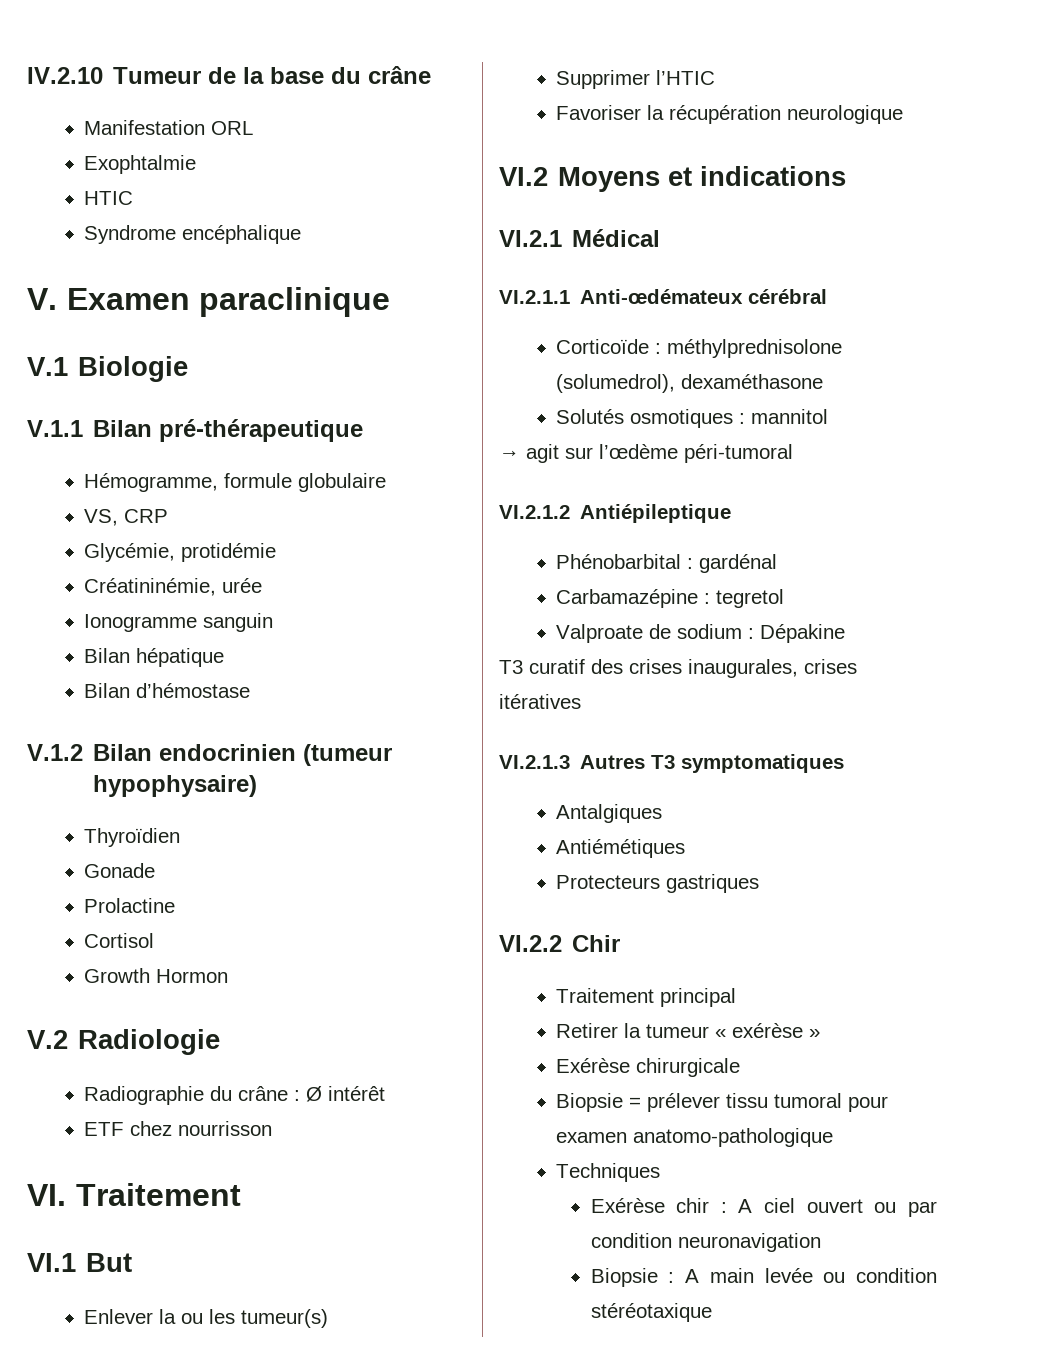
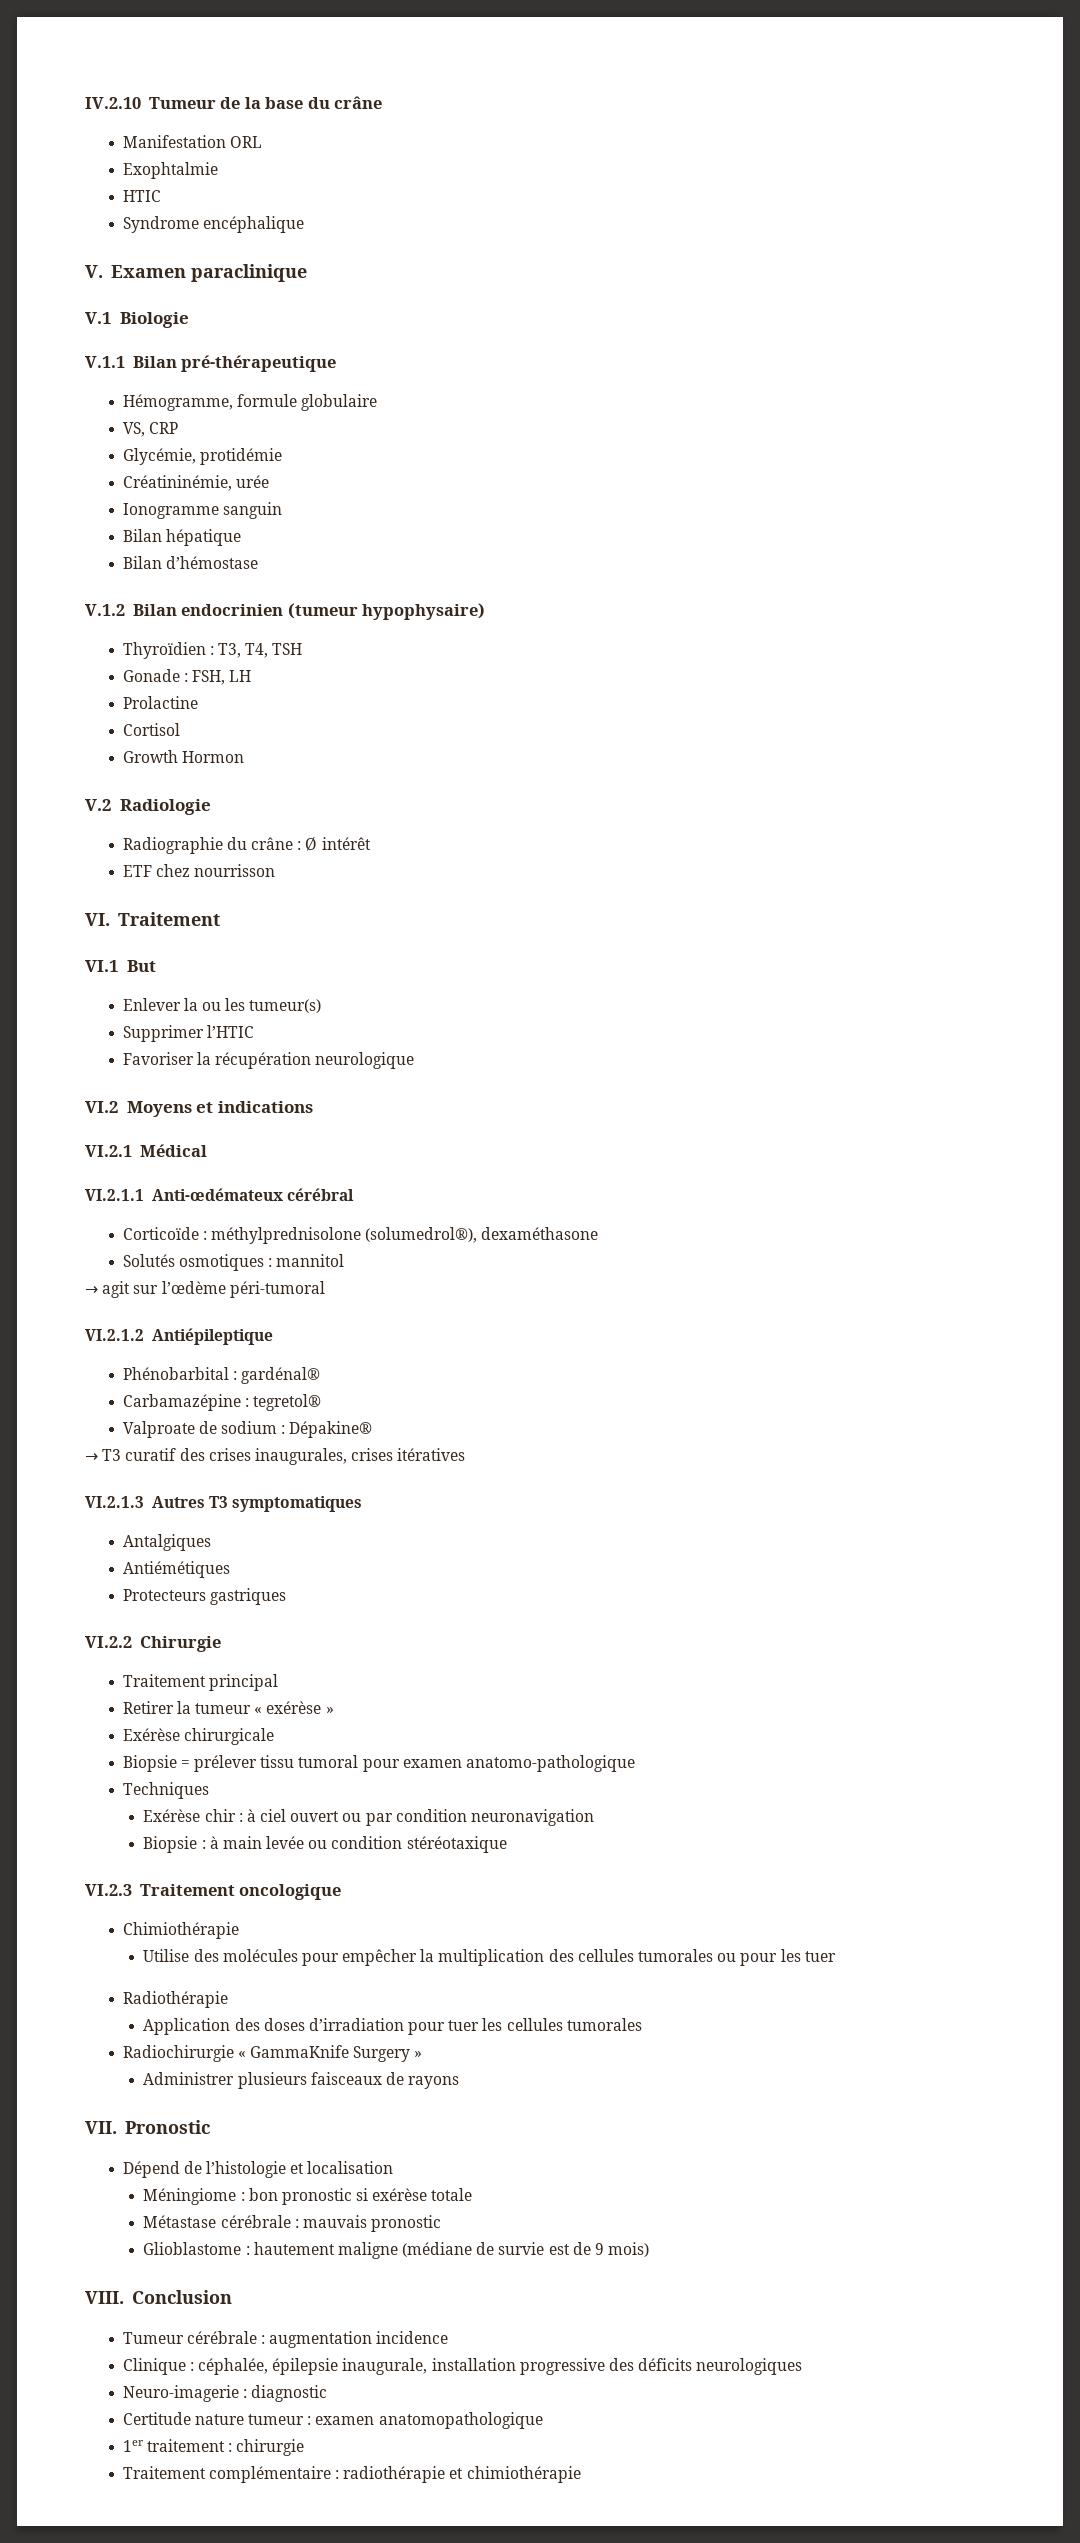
[84,863,156,878] // Gonade -> [209,643,303,658] [122,669,252,685] : T3, T4, TSH // Gonade : FSH, LH
[556,374,676,393] (solumedrol), -> [365,1227,478,1243] (solumedrol®),
[699,554,778,573] gardénal -> [241,1367,321,1384] gardénal®
[716,589,785,608] tegretol -> [253,1394,322,1411] tegretol®
[760,624,846,643] Dépakine // -> [289,1421,373,1438] [85,1453,98,1461] Dépakine® // →
[572,935,621,952] Chir -> [139,1636,221,1652] Chirurgie
[738,1199,753,1213] A -> [246,1809,256,1822] à
[685,1269,700,1283] A -> [209,1836,219,1849] à
(712, 1312) none -> [85,1884,342,1900] [122,1922,239,1939] [143,1949,836,1966] [122,1991,228,2008] [143,2018,642,2035] [122,2045,423,2062] [143,2072,460,2089] [85,2120,210,2134] [122,2161,394,2178] [143,2188,473,2205] [143,2215,442,2232] [143,2242,650,2259] [85,2290,232,2304] [122,2331,449,2348] [122,2358,803,2375] [122,2385,328,2402] [122,2412,543,2429] [122,2439,305,2456] [122,2466,581,2483] // VI.2.3 Traitement oncologique // Chimiothérapie // Utilise des molécules pour empêcher la multiplication des cellules tumorales ou pour les tuer // Radiothérapie // Application des doses d’irradiation pour tuer les cellules tumorales // Radiochirurgie « GammaKnife Surgery » // Administrer plusieurs faisceaux de rayons // VII. Pronostic // Dépend de l’histologie et localisation // Méningiome : bon pronostic si exérèse totale // Métastase cérébrale : mauvais pronostic // Glioblastome : hautement maligne (médiane de survie est de 9 mois) // VIII. Conclusion // Tumeur cérébrale : augmentation incidence // Clinique : céphalée, épilepsie inaugurale, installation progressive des déficits neurologiques // Neuro-imagerie : diagnostic // Certitude nature tumeur : examen anatomopathologique // 1er traitement : chirurgie // Traitement complémentaire : radiothérapie et chimiothérapie

